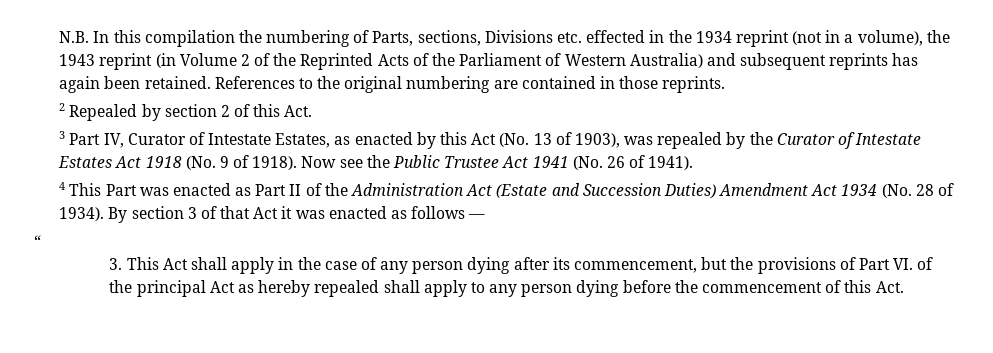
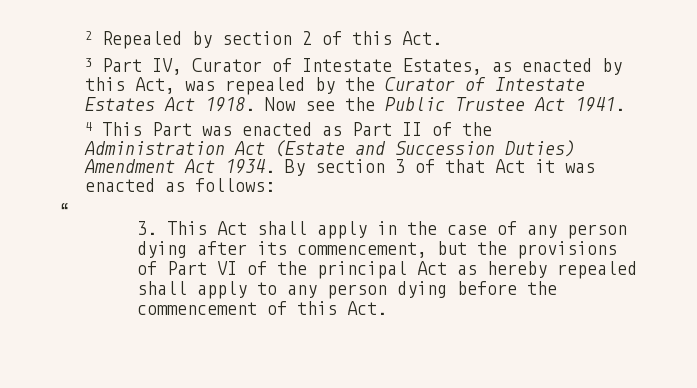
[59,30,950,47] [59,53,919,70] [59,76,726,93] N.B. In this compilation the numbering of Parts, sections, Divisions etc. effected in the 1934 reprint (not in a volume), the 1943 reprint (in Volume 2 of the Reprinted Acts of the Parliament of Western Australia) and subsequent reprints has again been retained. References to the original numbering are contained in those reprints. // -> (85, 35) none
[471,132,620,148] Act (No. 13 of 1903), -> [135,77,176,94] Act,
[145,155,298,170] 1918 (No. 9 of 1918). -> [205,97,256,112] 1918.
[532,155,694,170] 1941 (No. 26 of 1941). -> [575,97,626,112] 1941.
[841,183,955,198] [59,207,105,221] 1934 (No. 28 of 1934). -> [225,159,276,174] 1934.
[411,206,486,219] follows — -> [195,178,276,192] follows:
[893,258,914,270] VI. -> [217,261,238,275] VI

